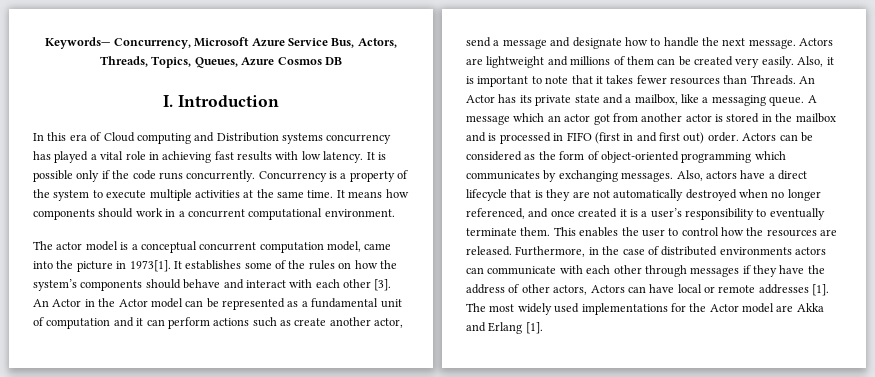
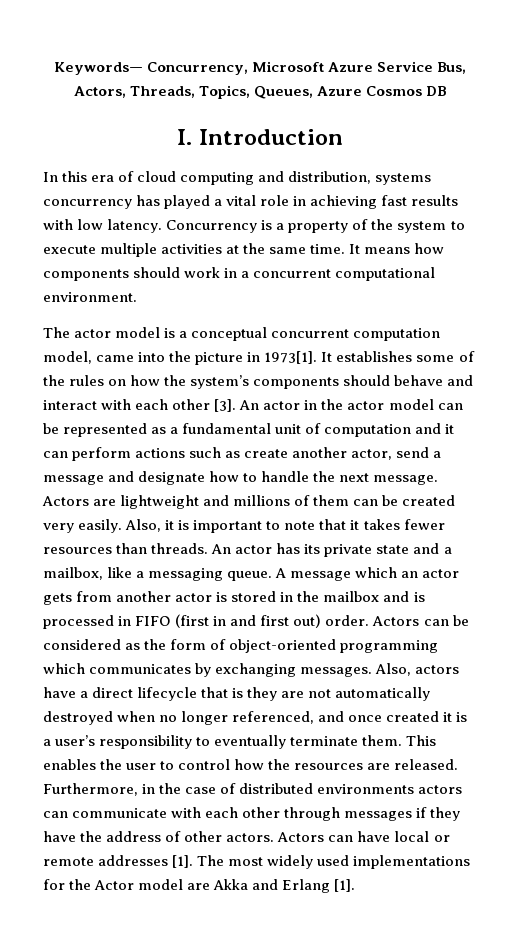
[103,132,135,142] Cloud -> [137,171,177,182] cloud
[216,132,279,142] Distribution -> [288,171,372,184] distribution,
[366,152,386,160] [33,170,256,182] It is possible only if the code runs concurrently. -> (163, 226) none
[52,298,148,307] Actor in the Actor -> [263,399,385,410] actor in the actor
[750,75,816,85] [466,95,495,103] Threads. An Actor -> [151,543,273,554] threads. An actor
[593,114,610,125] got -> [43,593,72,605] gets
[553,285,588,295] actors, -> [226,833,275,842] actors.

